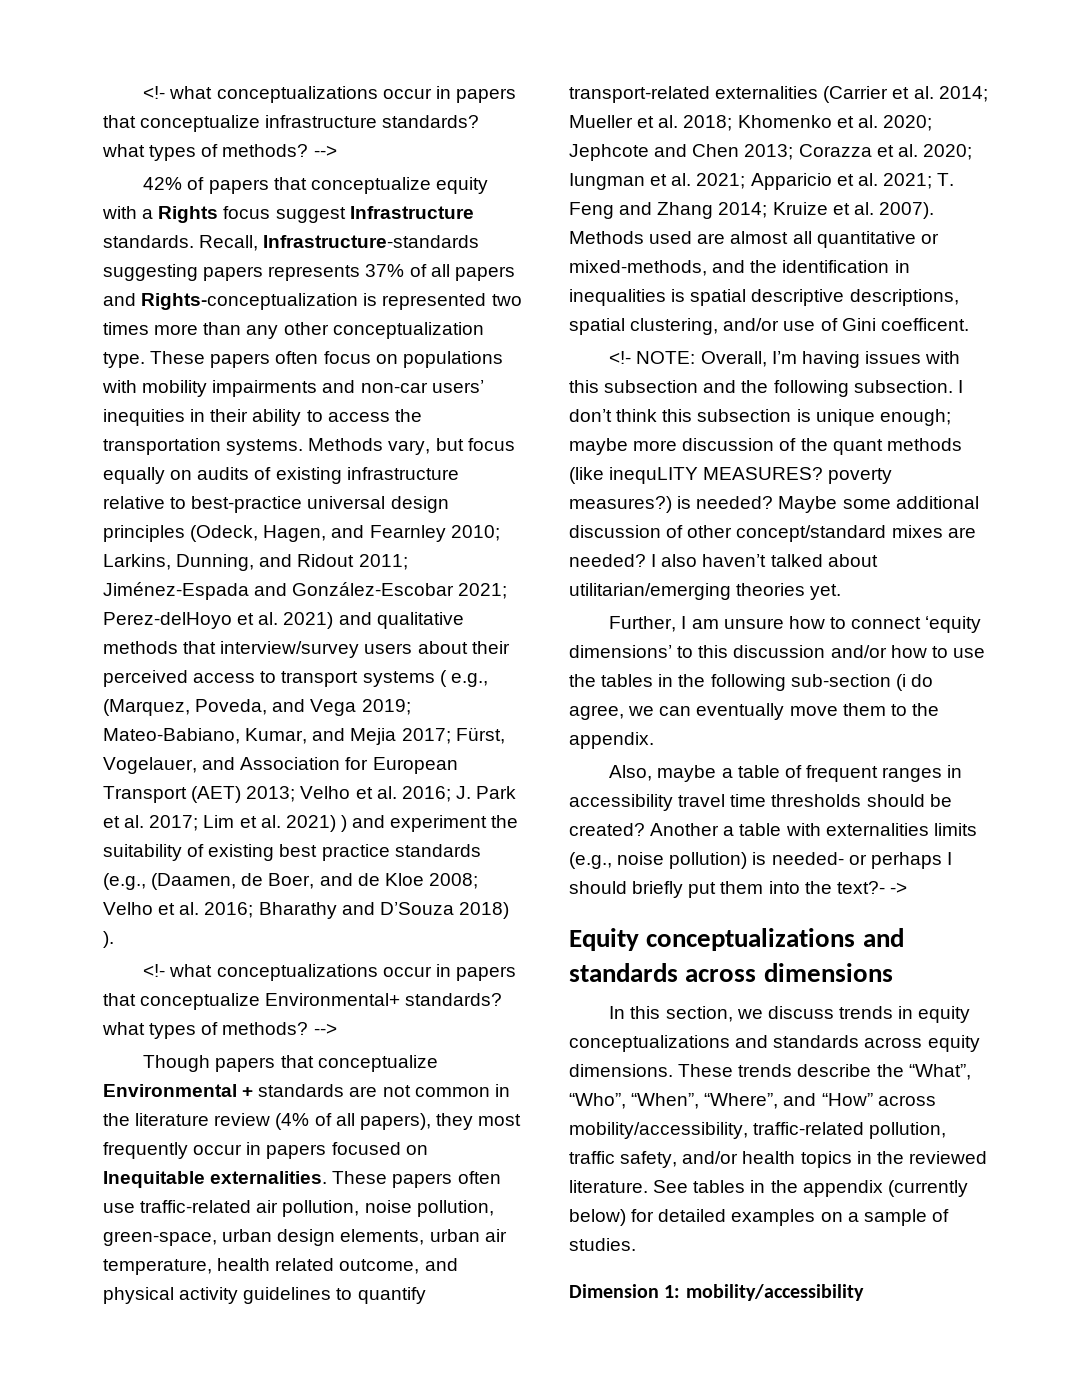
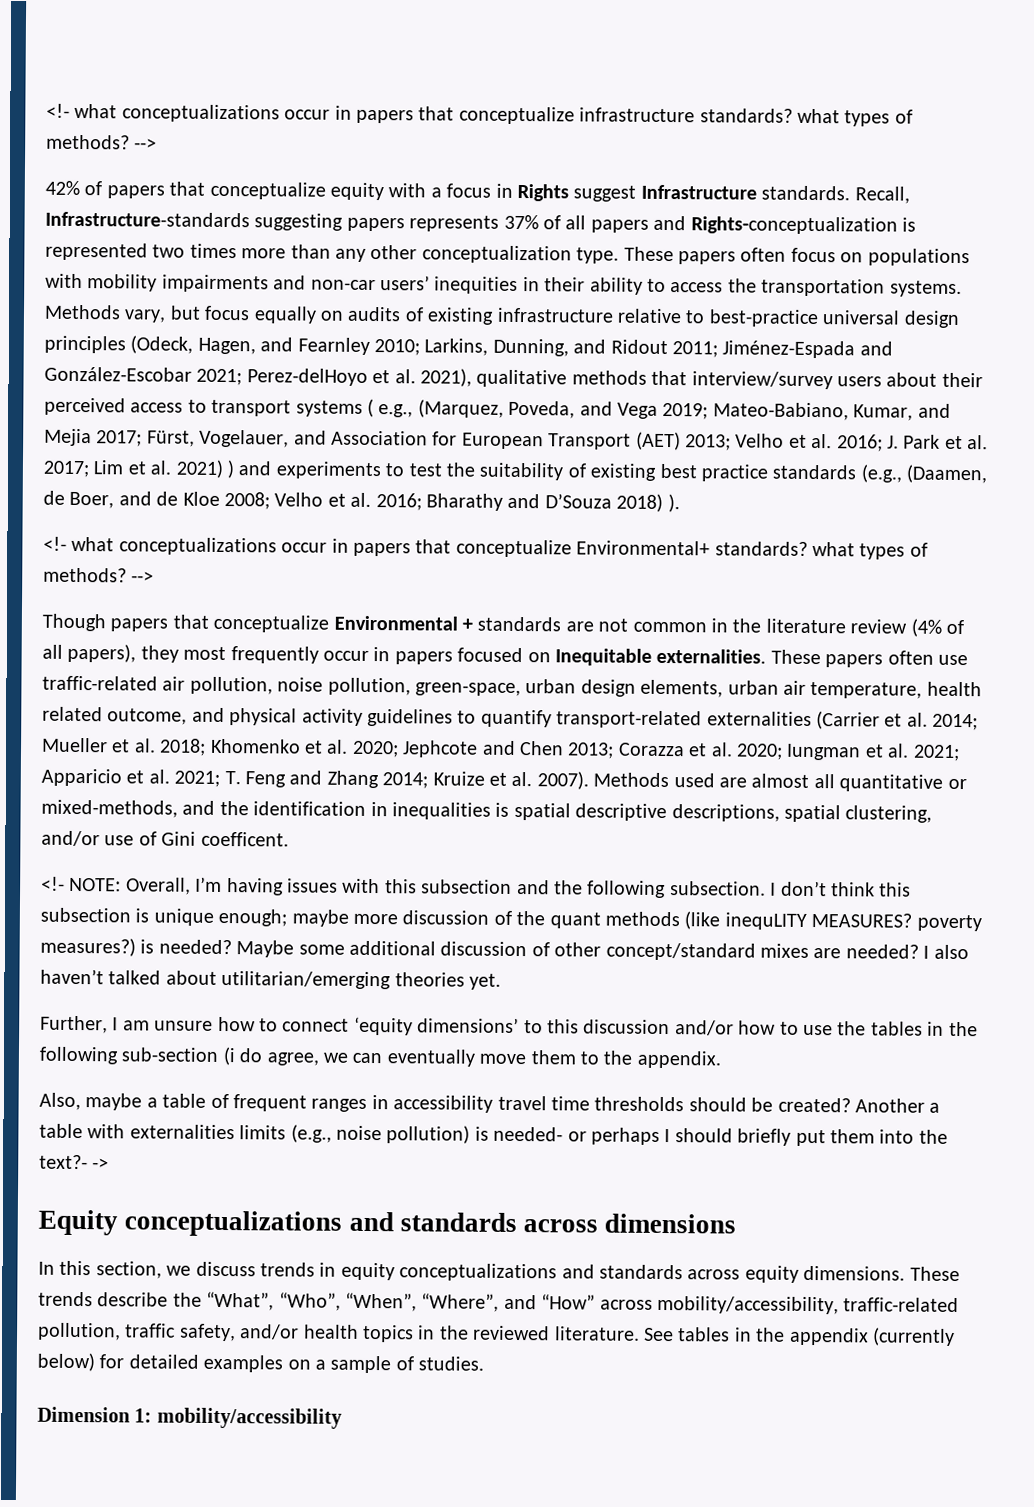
[158,206,271,223] Rights focus -> [446,183,569,202] focus in Rights
[283,612,372,629] 2021) and -> [419,368,472,387] 2021),
[390,815,488,832] experiment -> [275,461,442,480] experiments to test

